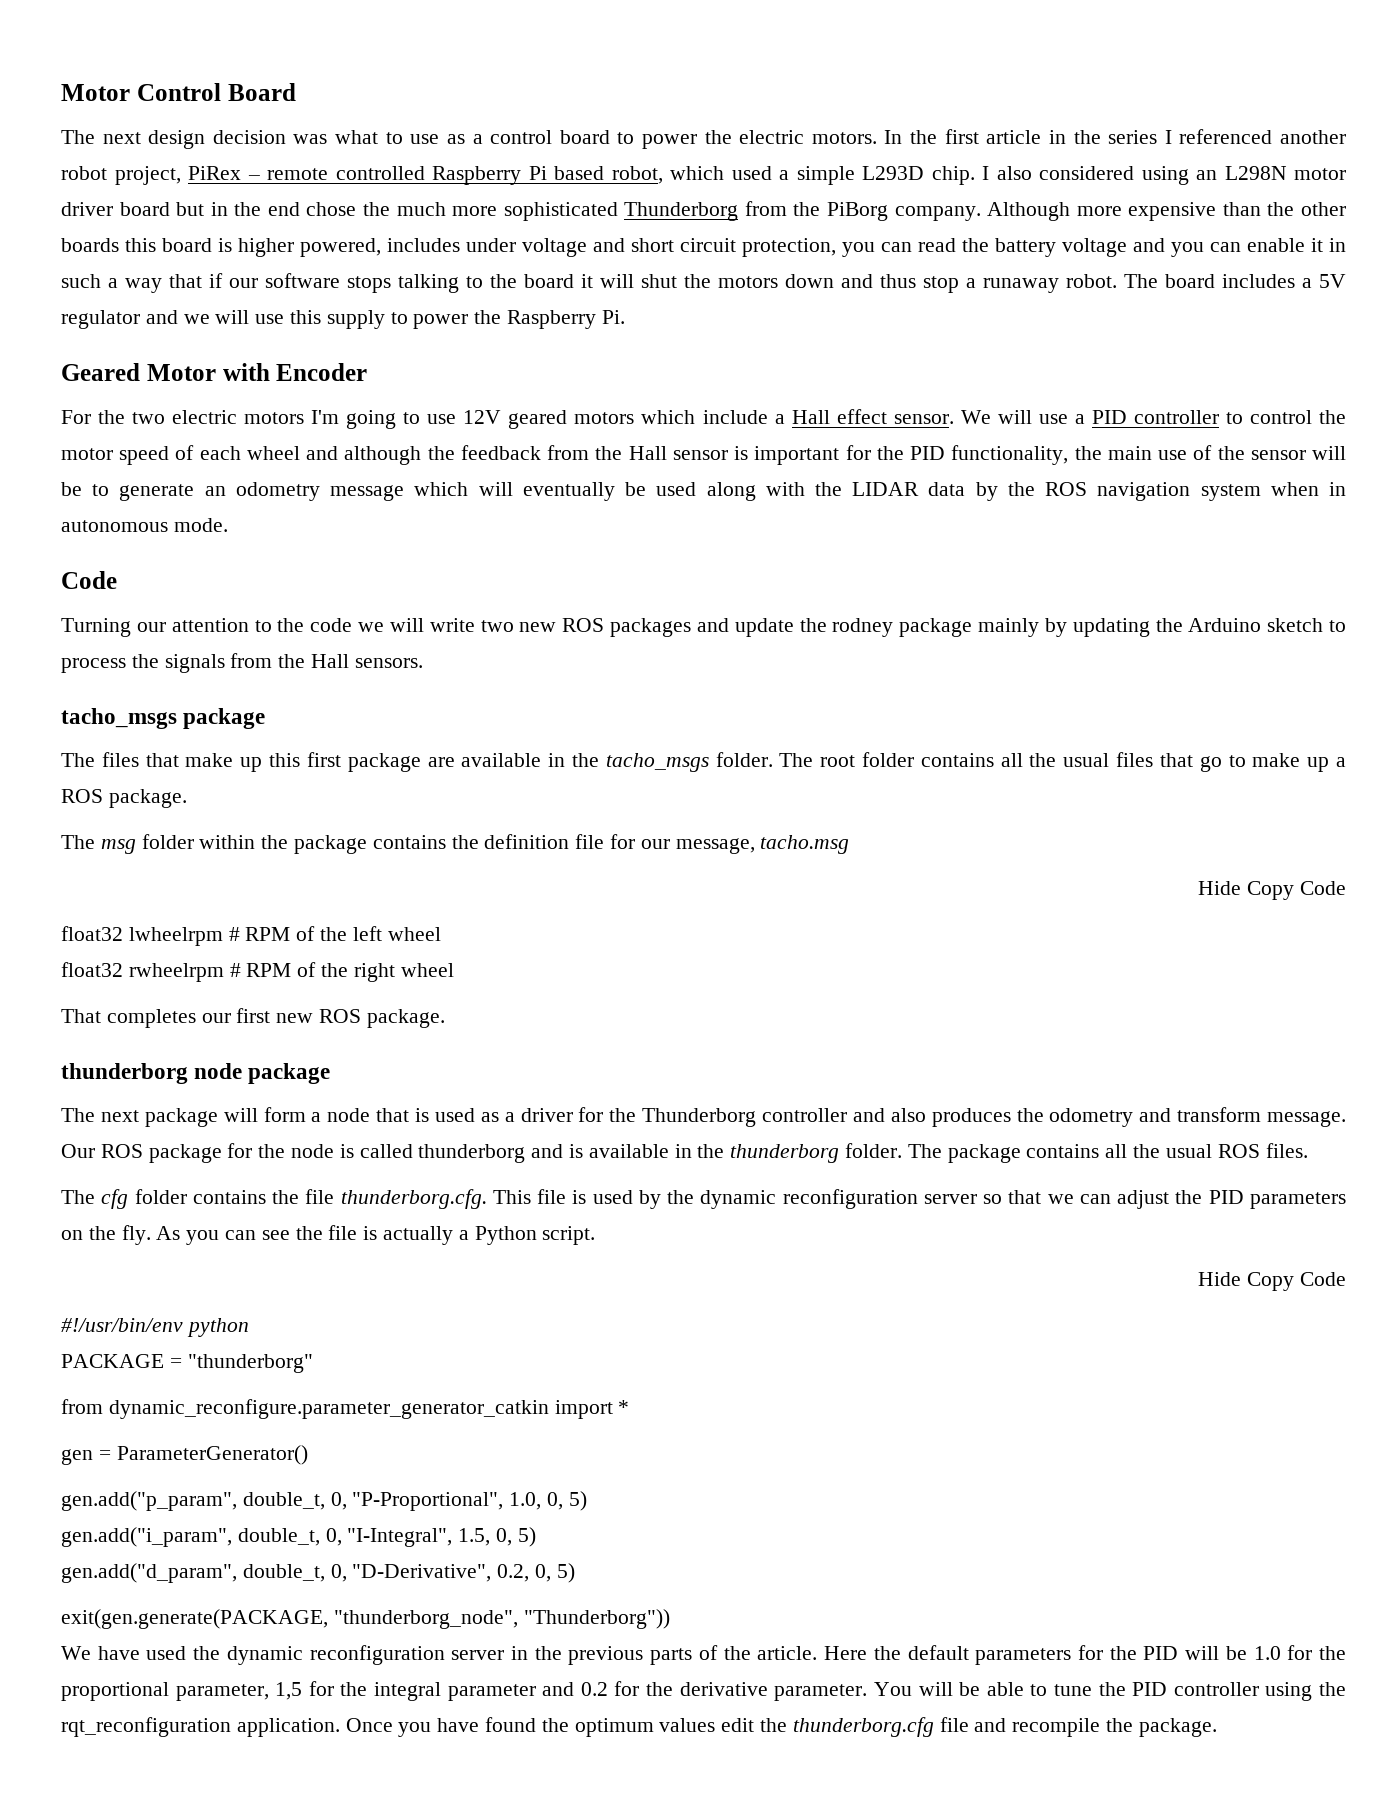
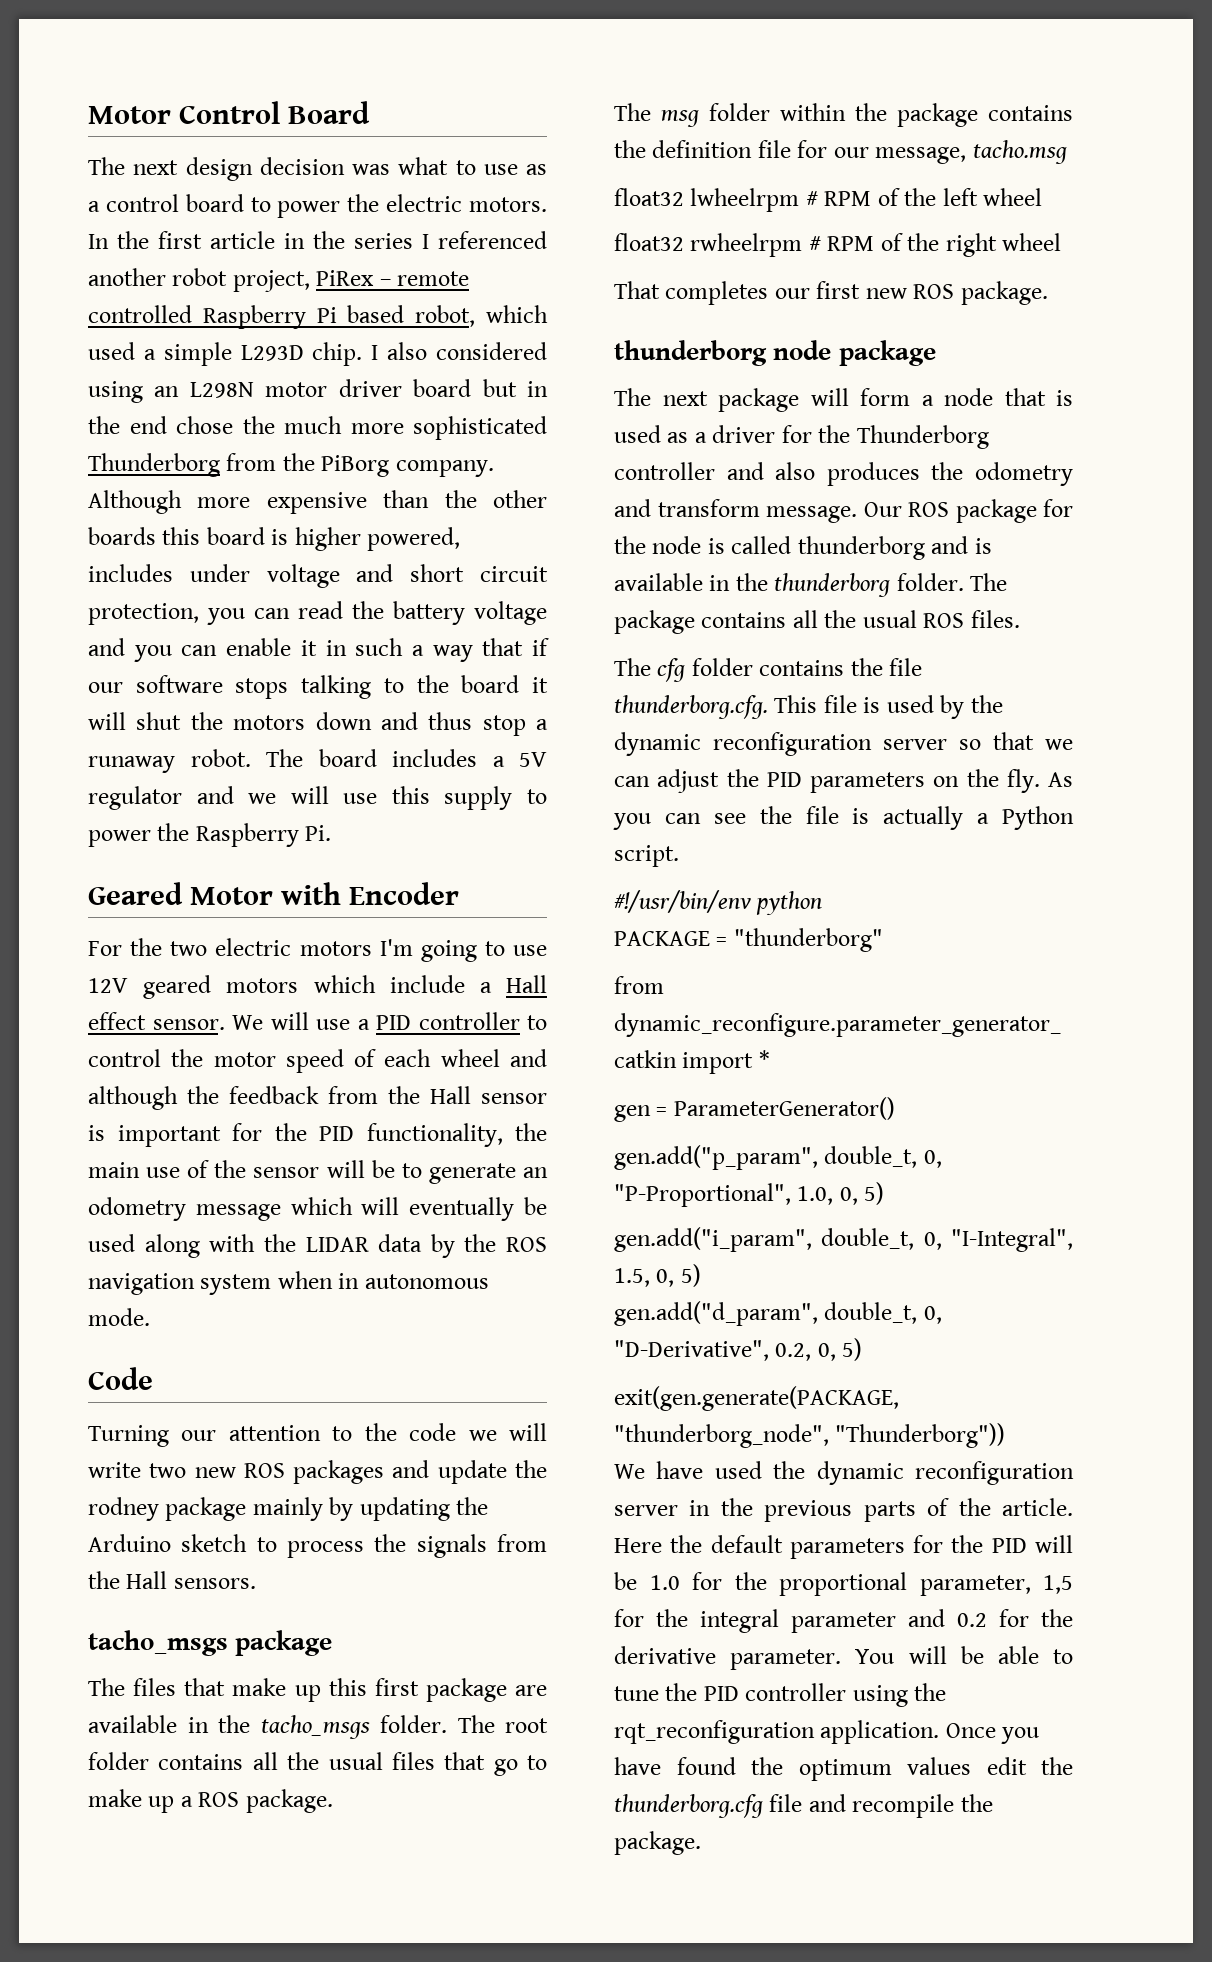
[1198,881,1346,900] // Hide Copy Code -> (1067, 152) none
[1198,1272,1346,1291] // Hide Copy Code -> (679, 856) none

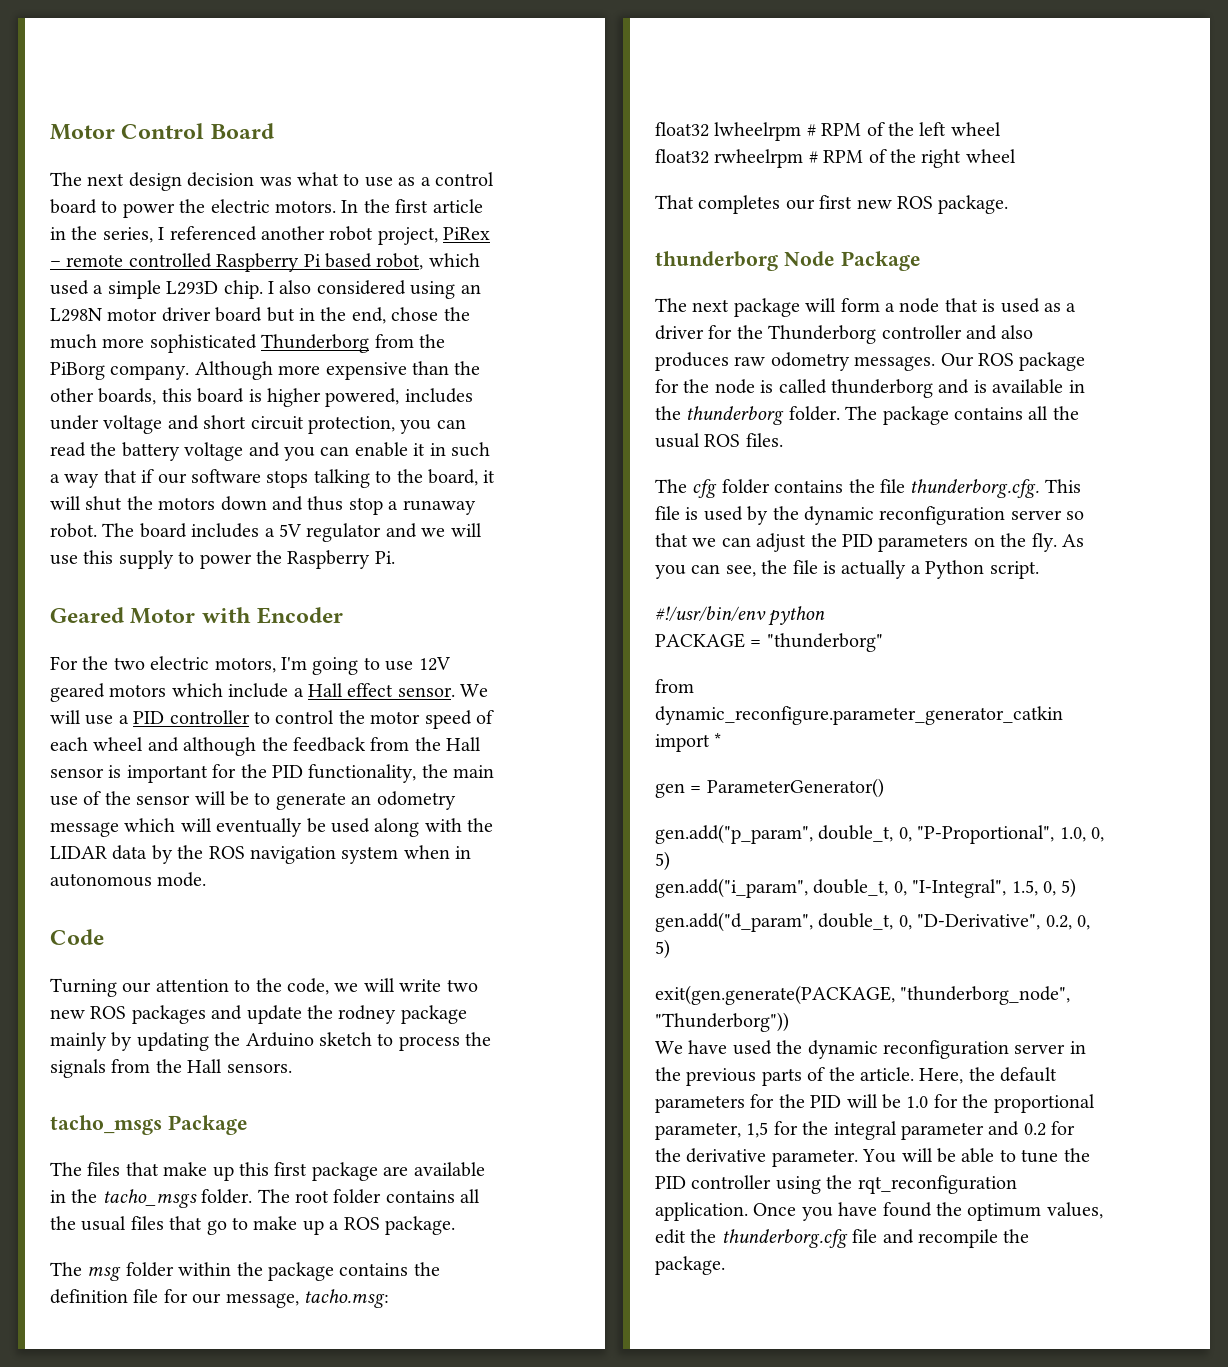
[354,233,413,249] series -> [102,227,153,243] series,
[129,416,167,434] end -> [351,307,386,324] end,
[88,527,156,545] boards -> [98,388,157,405] boards,
[461,675,520,693] board -> [427,469,478,486] board,
[299,941,372,956] motors -> [214,657,276,673] motors,
[409,1423,457,1441] code -> [287,978,329,995] code,
[235,1630,333,1656] package -> [167,1115,248,1135] Package
[972,140,1067,164] tacho.msg -> [304,1289,389,1308] tacho.msg:
[773,340,936,366] node package -> [783,251,921,271] Node Package
[931,462,1073,486] [614,499,857,523] the odometry and transform message. -> [734,352,936,371] raw odometry messages.
[713,813,746,824] see -> [725,565,756,577] see,
[614,1538,662,1553] Here -> [919,1068,964,1084] Here,
[907,1757,971,1775] values -> [1046,1202,1103,1219] values,

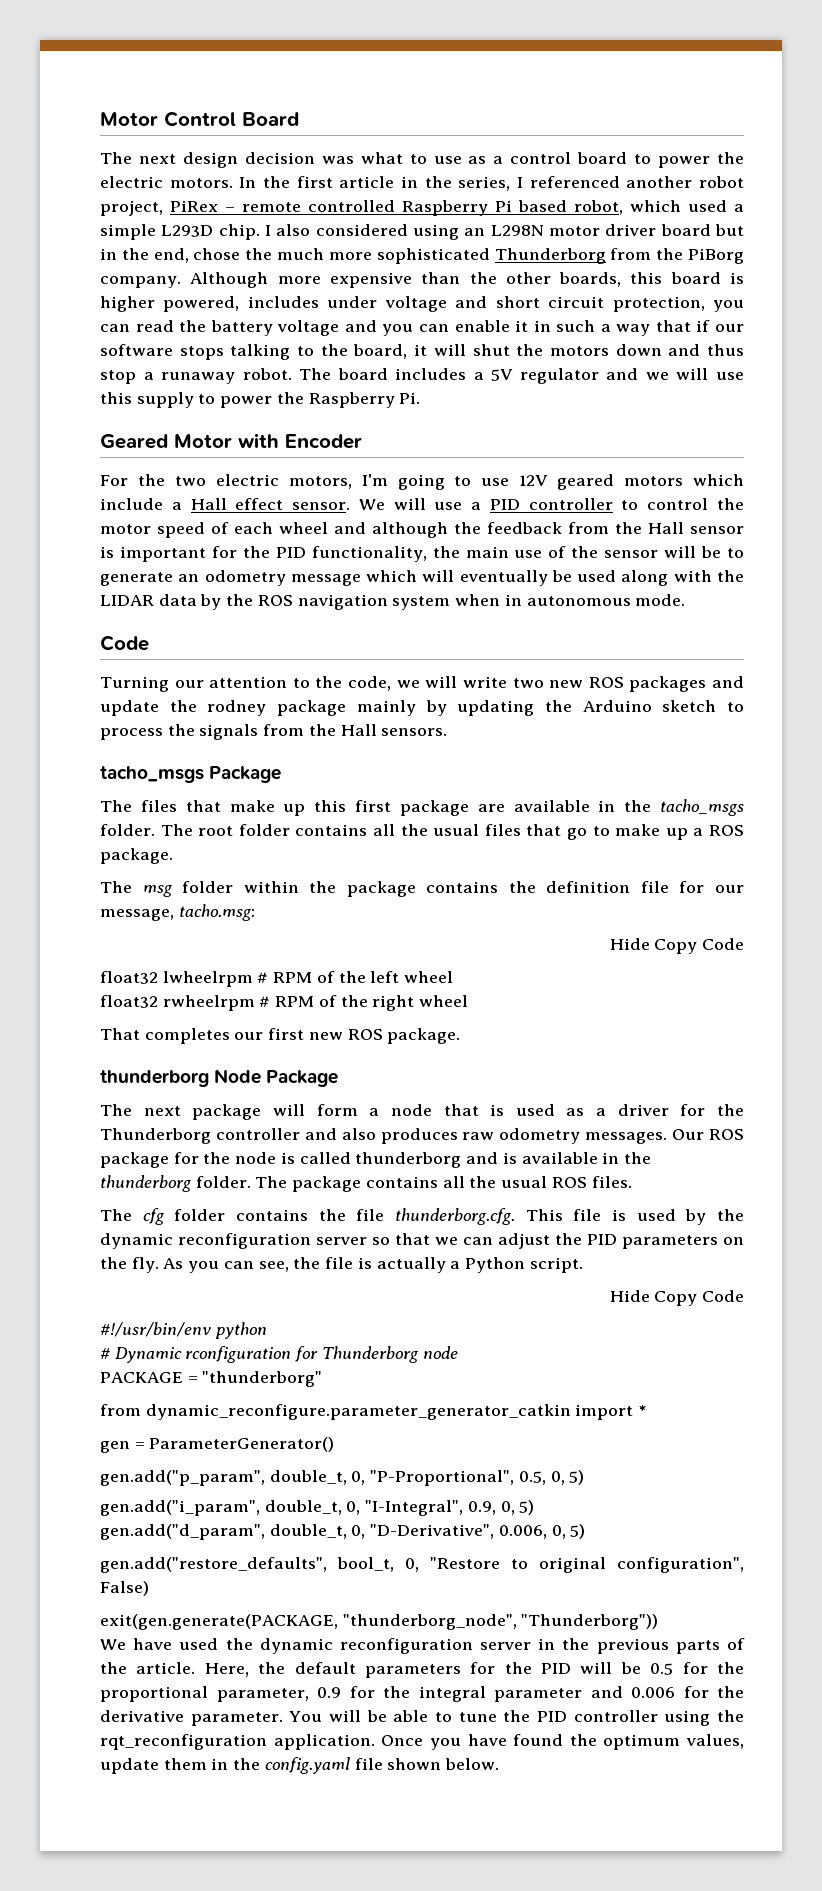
(389, 1298) none -> [609,938,744,954] // Hide Copy Code
(1039, 570) none -> [609,1290,744,1306] // Hide Copy Code
(826, 616) none -> [100,1346,458,1363] // # Dynamic rconfiguration for Thunderborg node
[1059,827,1086,842] 1.0, -> [518,1471,546,1485] 0.5,
[1011,880,1038,896] 1.5, -> [467,1501,496,1515] 0.9,
[1045,915,1090,930] [655,939,670,959] 0.2, 0, 5) -> [498,1524,586,1539] [100,1557,744,1573] [100,1581,149,1596] 0.006, 0, 5) // gen.add("restore_defaults", bool_t, 0, "Restore to original configuration", False)
[906,1096,929,1108] 1.0 -> [650,1663,674,1675] 0.5
[746,1122,769,1138] 1,5 -> [317,1687,341,1698] 0.9
[1023,1123,1046,1136] 0.2 -> [631,1687,675,1698] 0.006
[655,1229,1030,1248] [655,1256,725,1275] edit the thunderborg.cfg file and recompile the package. -> [100,1757,500,1774] update them in the config.yaml file shown below.

